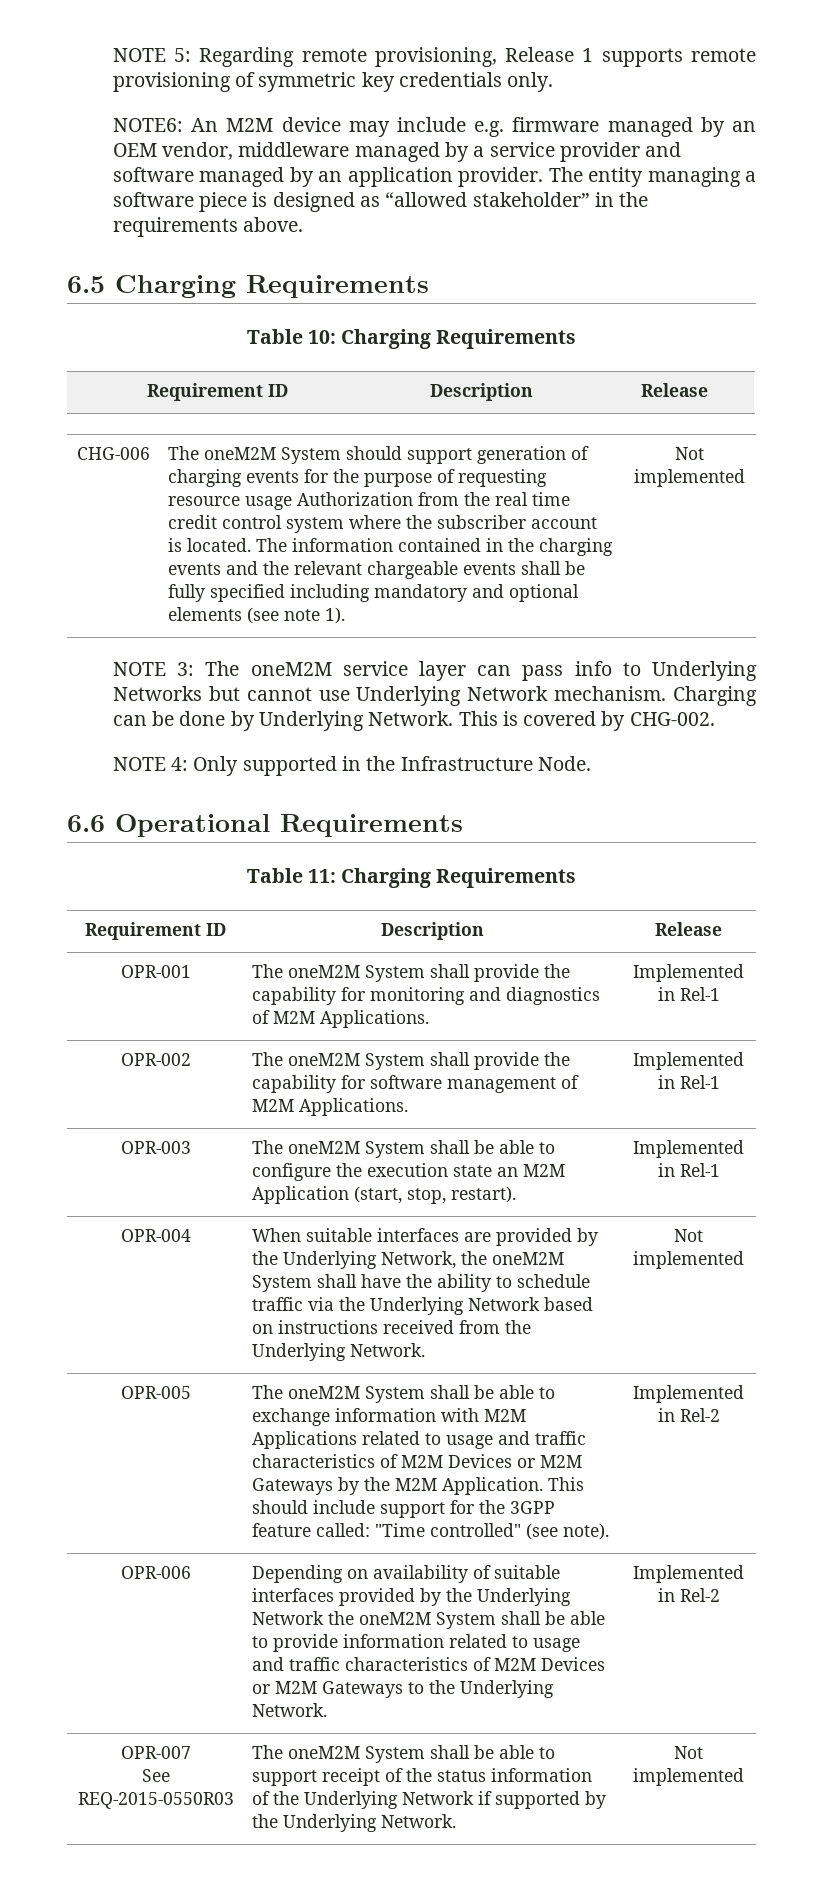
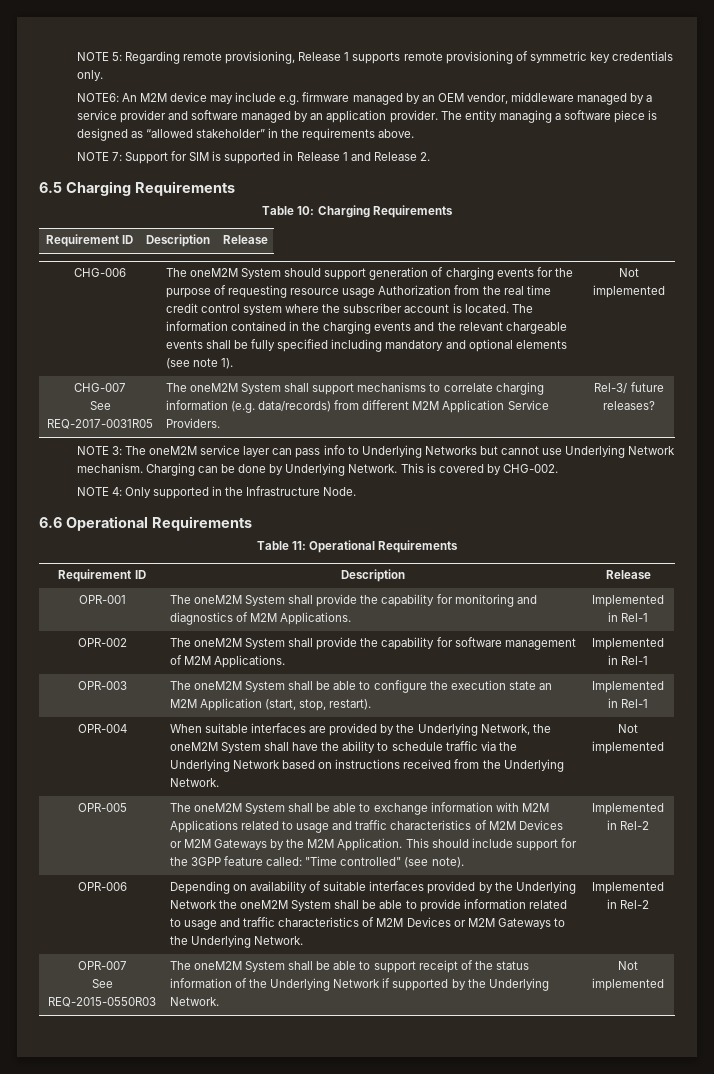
(304, 224) none -> [76,151,431,164] // NOTE 7: Support for SIM is supported in Release 1 and Release 2.
(745, 478) none -> [74,383,126,392] [89,401,111,410] [47,419,153,429] [165,382,544,395] [165,400,549,413] [165,418,220,428] [594,382,664,394] [603,401,655,410] // CHG-007 // See REQ-2017-0031R05 | The oneM2M System shall support mechanisms to correlate charging information (e.g. data/records) from different M2M Application Service Providers. | Rel-3/ future releases?
[341,868,432,888] Charging -> [309,540,376,553] Operational

